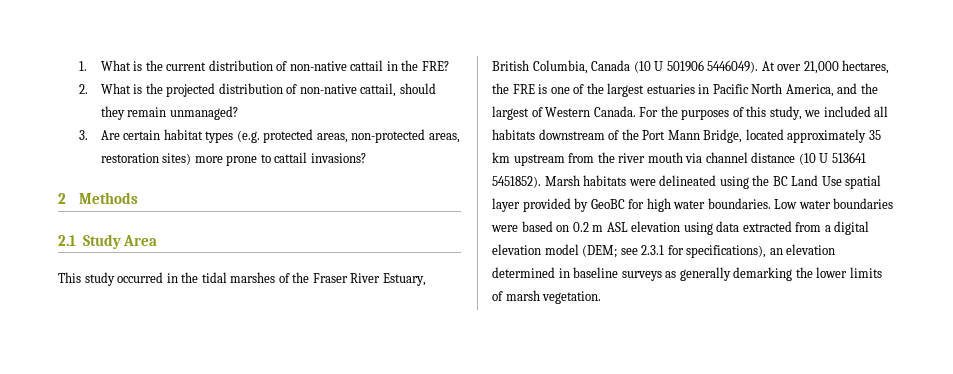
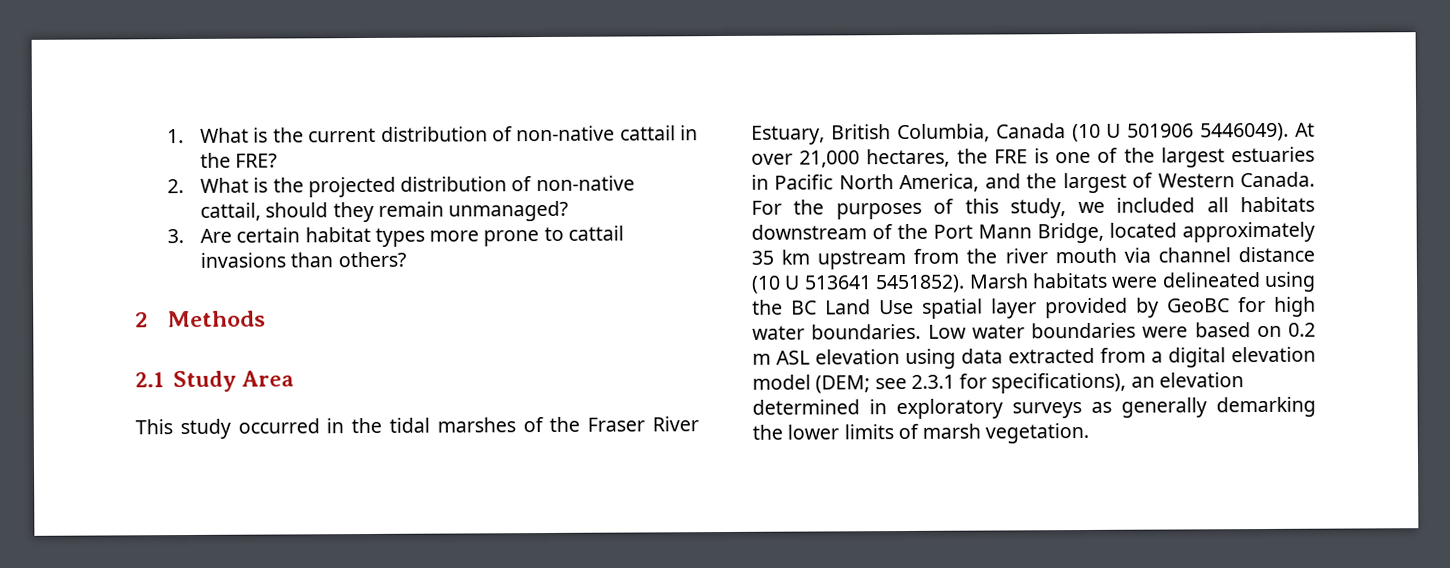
[236,129,460,143] [100,153,192,165] (e.g. protected areas, non-protected areas, restoration sites) -> (425, 237) none
[310,153,366,163] invasions? -> [200,251,406,268] invasions than others?
[573,267,619,278] baseline -> [896,398,1003,420] exploratory

